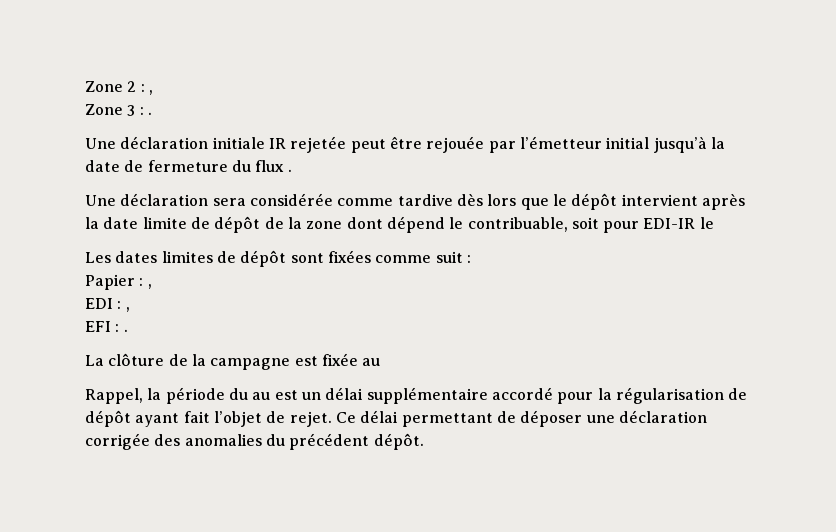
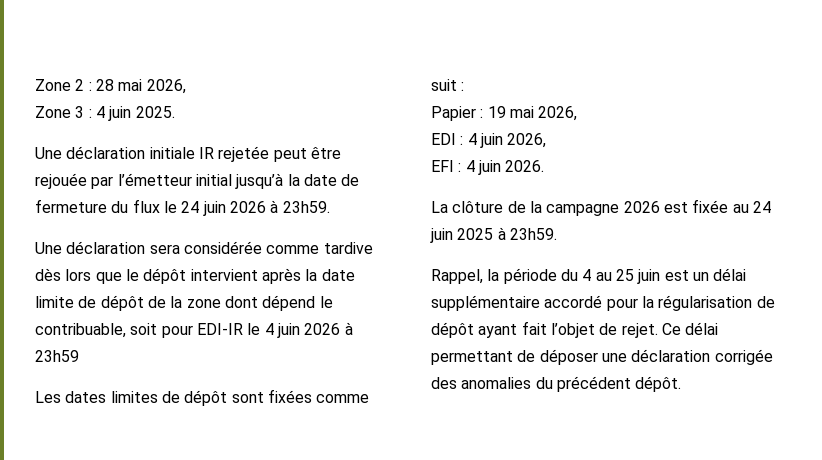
[148,90,153,95] , -> [95,79,186,94] 28 mai 2026,
[147,112,152,115] . -> [95,106,175,121] 4 juin 2025.
[287,169,292,172] . -> [163,200,330,216] le 24 juin 2026 à 23h59.
(714, 223) none -> [264,322,353,338] [35,350,79,362] 4 juin 2026 à 23h59
[147,284,152,289] , -> [487,106,578,121] 19 mai 2026,
[125,307,130,312] , -> [467,133,547,148] 4 juin 2026,
[123,329,128,332] . -> [465,160,545,175] 4 juin 2026.
(291, 364) none -> [623,201,660,213] 2026
(381, 362) none -> [752,201,771,213] [430,227,557,243] 24 juin 2025 à 23h59.
[252,392,271,400] au -> [582,269,661,284] 4 au 25 juin

